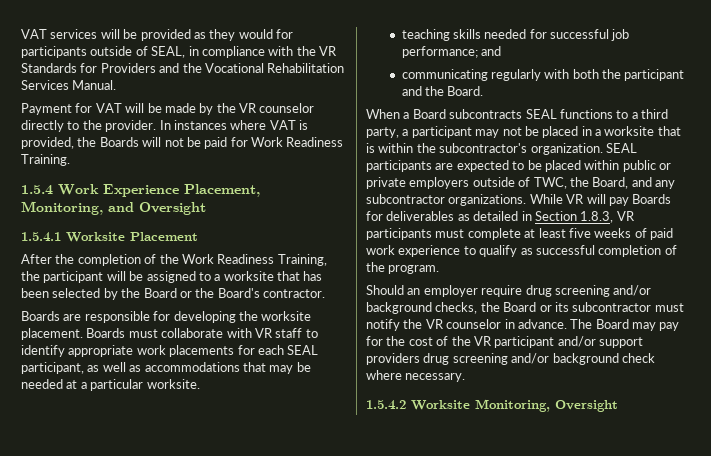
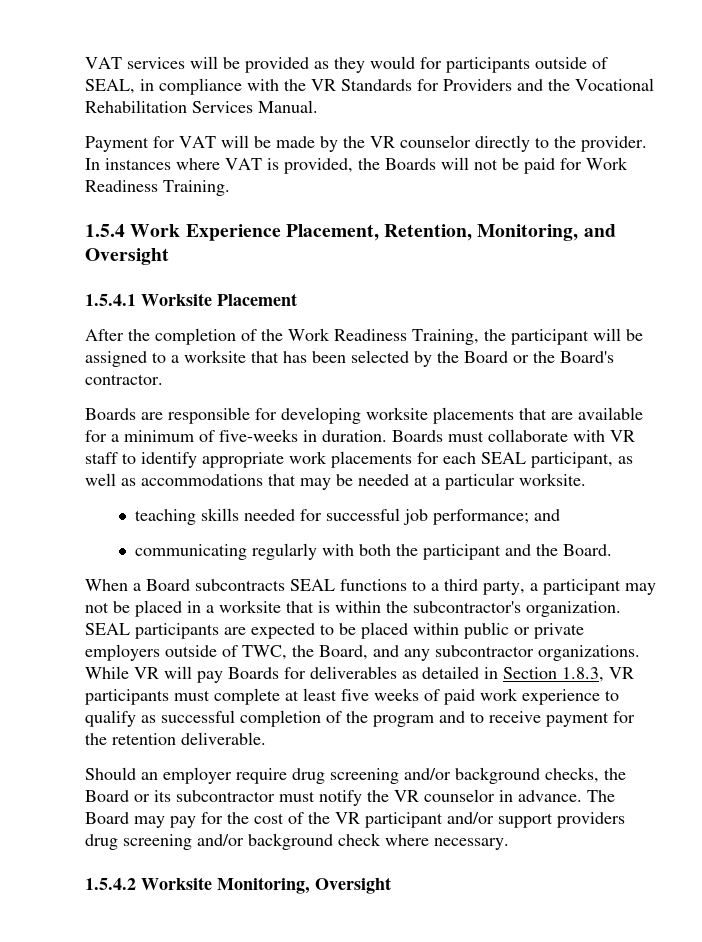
(260, 190) none -> [384,224,473,241] Retention,
[238,311,312,321] [21,328,83,340] the worksite placement. -> [366,407,643,424] [85,429,387,442] worksite placements that are available for a minimum of five-weeks in duration.
[388,265,440,274] program. -> [373,711,635,727] [85,732,266,745] program and to receive payment for the retention deliverable.

